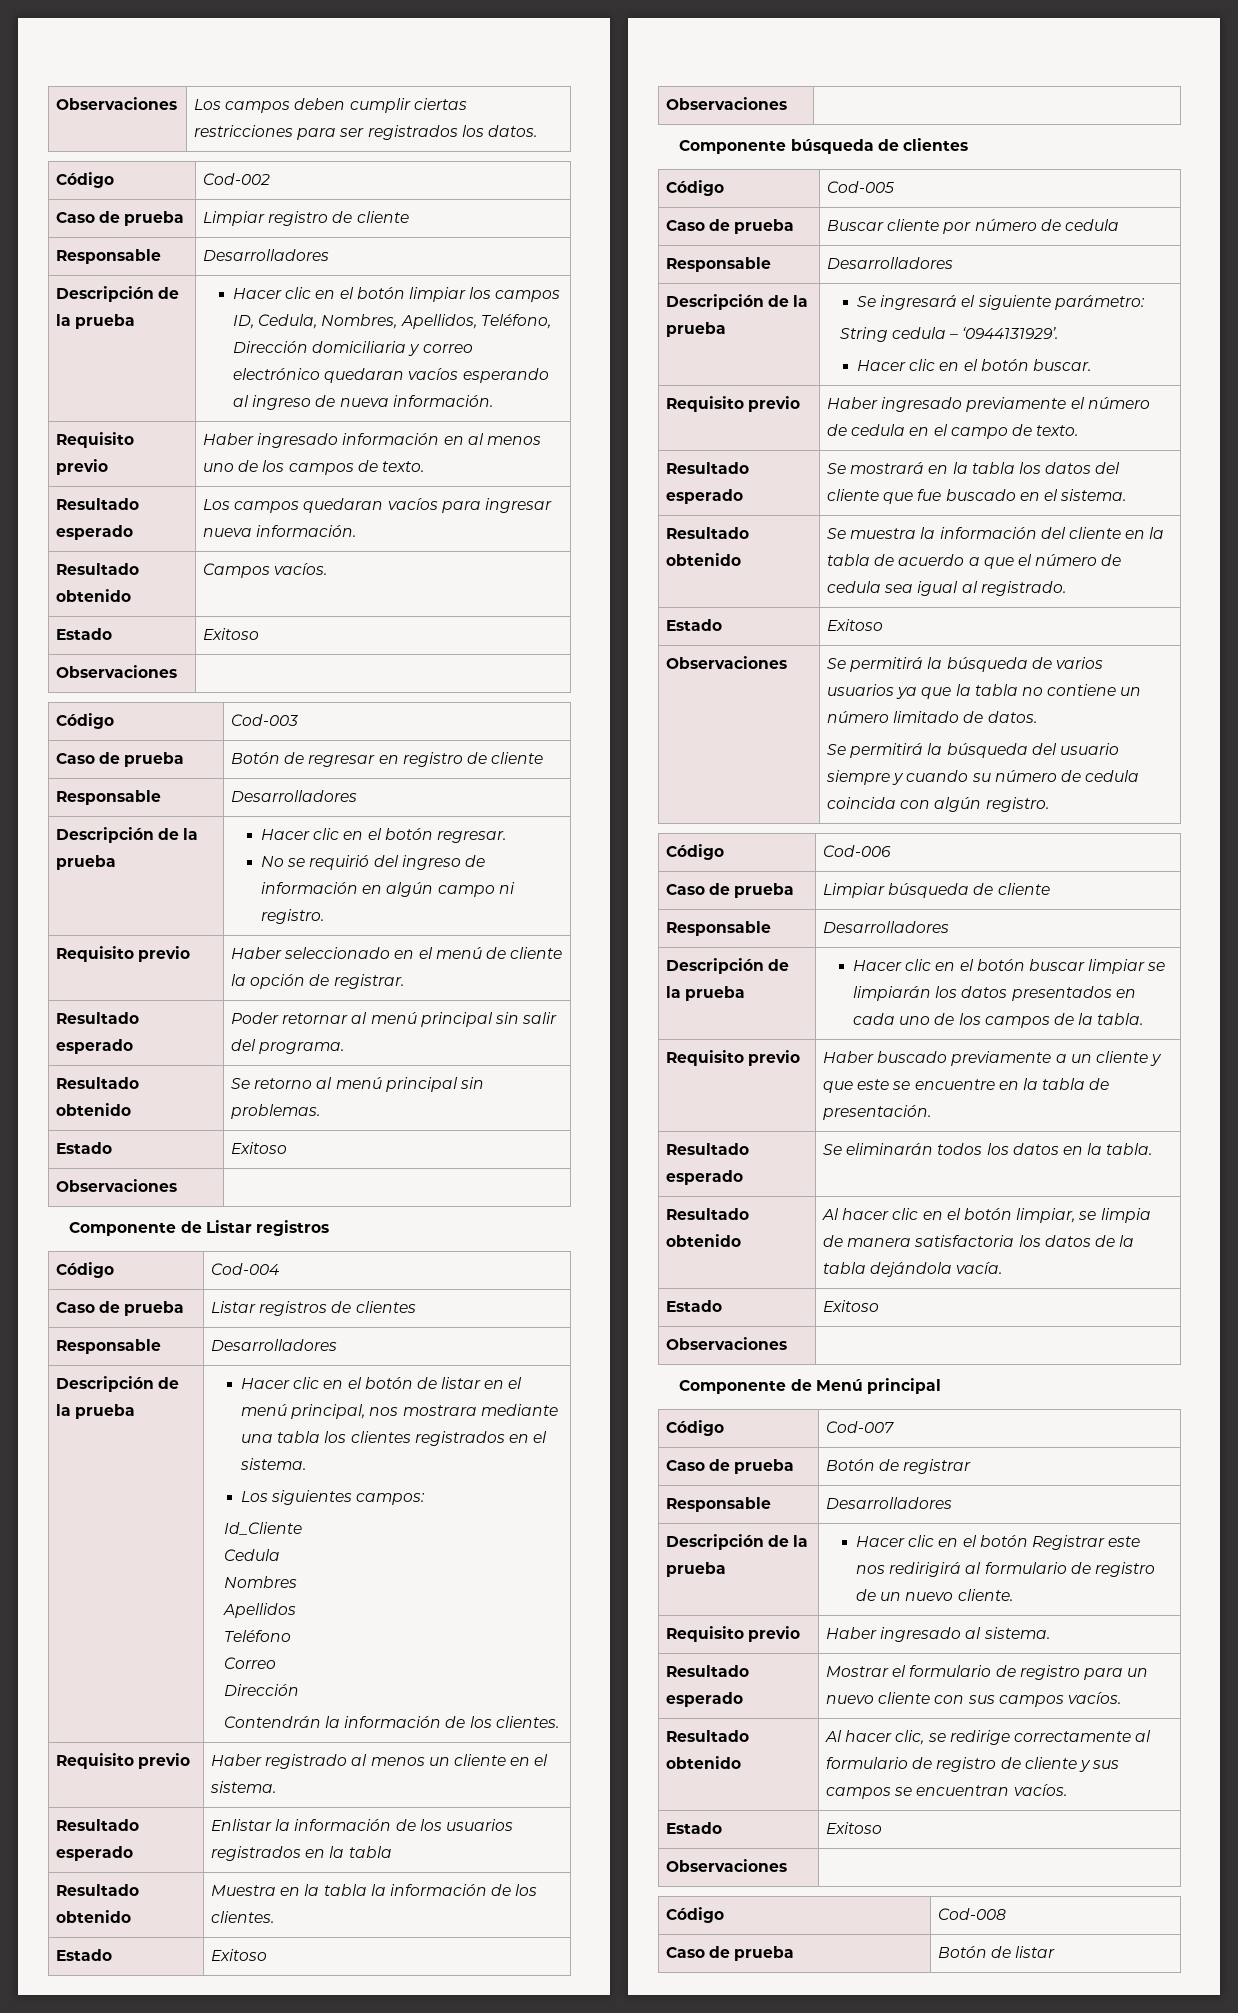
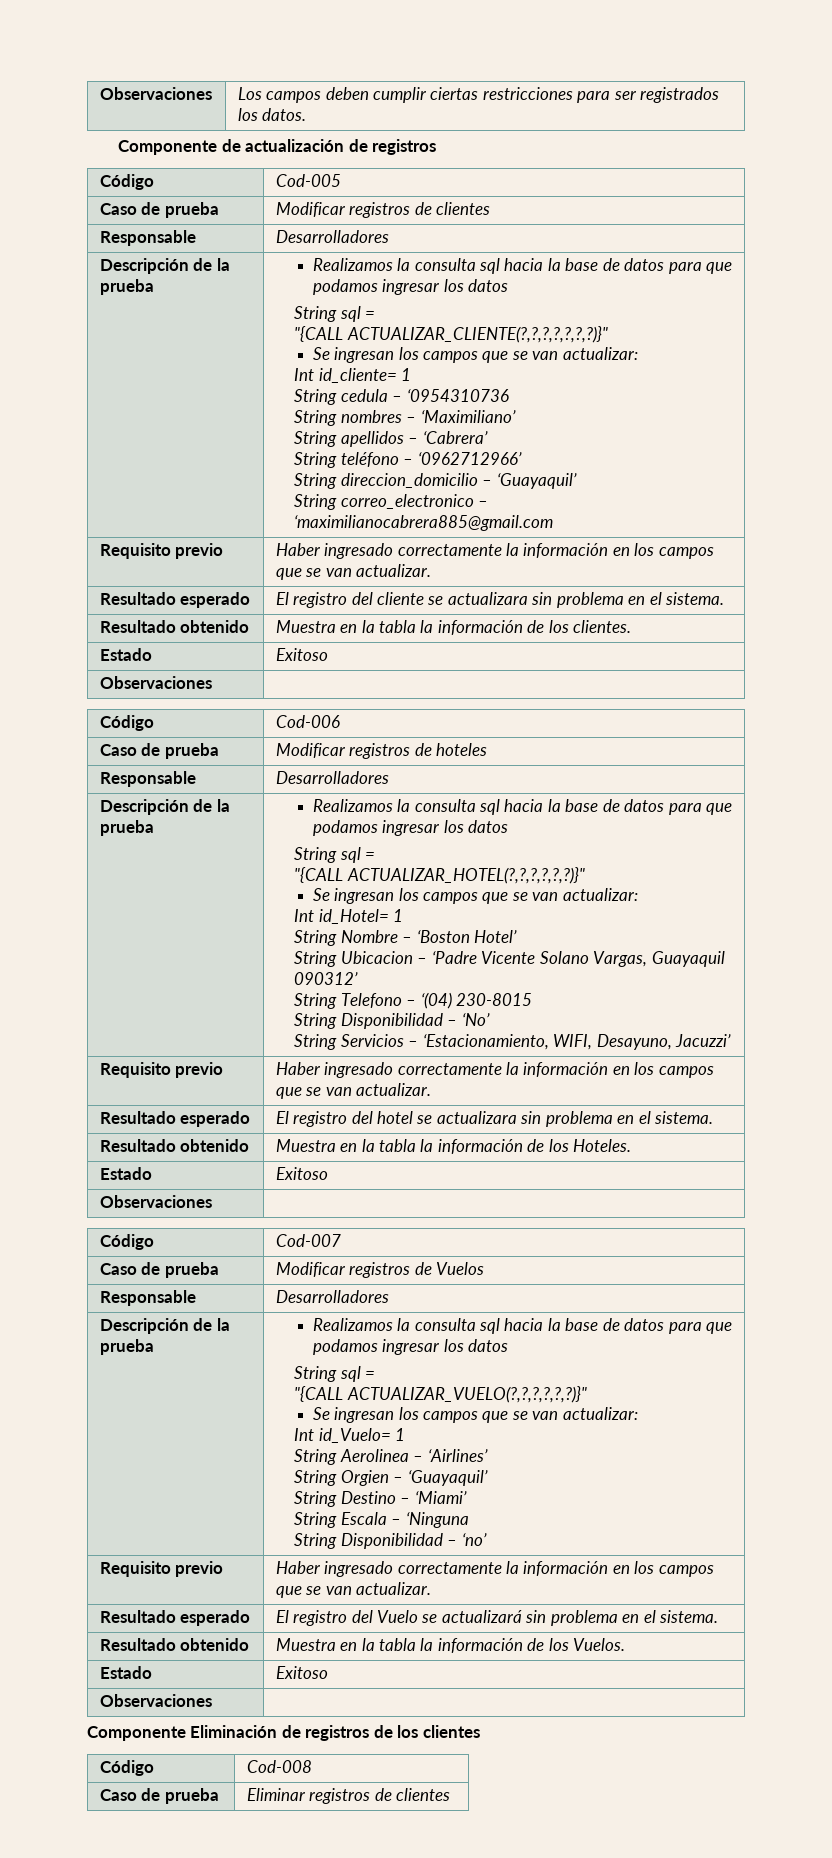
[56,172,115,188] [203,173,271,185] [56,211,185,226] [203,211,409,226] [56,249,162,264] [203,249,330,261] [56,286,180,302] [56,314,136,329] [232,287,561,302] [232,314,551,329] [232,341,473,356] [232,368,549,383] [232,395,493,410] [56,432,135,448] [56,459,109,475] [203,433,542,448] [203,460,425,475] [56,498,140,510] [56,525,134,540] [203,498,553,513] [203,525,357,537] [56,563,140,575] [56,589,132,602] [203,563,328,578] [56,628,113,640] [203,628,260,640] [56,665,178,678] [56,713,115,729] [231,714,299,726] [56,752,185,767] [231,752,544,767] [56,790,162,805] [231,790,358,802] [56,827,199,843] [56,855,117,870] [260,828,506,843] [260,855,485,870] [260,882,515,897] [260,909,324,924] [56,946,191,962] [231,947,563,959] [231,974,404,989] [56,1012,140,1024] [56,1039,134,1054] [231,1012,558,1027] [231,1039,345,1054] [56,1077,140,1089] [56,1103,132,1116] [231,1077,485,1092] [231,1104,321,1119] [56,1142,113,1154] [231,1142,288,1154] [56,1179,178,1192] [69,1220,329,1236] [56,1262,115,1278] [211,1263,280,1275] [56,1301,185,1316] [211,1301,257,1313] // Código | Cod-002 // Caso de prueba | Limpiar registro de cliente // Responsable | Desarrolladores // Descripción de la prueba | Hacer clic en el botón limpiar los campos ID, Cedula, Nombres, Apellidos, Teléfono, Dirección domiciliaria y correo electrónico quedaran vacíos esperando al ingreso de nueva información. // Requisito previo | Haber ingresado información en al menos uno de los campos de texto. // Resultado esperado | Los campos quedaran vacíos para ingresar nueva información. // Resultado obtenido | Campos vacíos. // Estado | Exitoso // Observaciones | // Código | Cod-003 // Caso de prueba | Botón de regresar en registro de cliente // Responsable | Desarrolladores // Descripción de la prueba | Hacer clic en el botón regresar. // No se requirió del ingreso de información en algún campo ni registro. // Requisito previo | Haber seleccionado en el menú de cliente la opción de registrar. // Resultado esperado | Poder retornar al menú principal sin salir del programa. // Resultado obtenido | Se retorno al menú principal sin problemas. // Estado | Exitoso // Observaciones | // Componente de Listar registros // Código | Cod-004 // Caso de prueba | Listar -> [118,139,437,155] [99,174,154,190] [275,174,341,187] [99,202,219,218] [275,202,346,217] // Componente de actualización de registros // Código | Cod-005 // Caso de prueba | Modificar
[240,1377,523,1389] [240,1404,558,1419] [240,1431,548,1446] [239,1458,306,1470] [240,1490,426,1505] [223,1522,302,1535] [223,1549,280,1561] [223,1576,297,1588] [222,1603,296,1618] [223,1630,291,1642] [223,1657,276,1669] [223,1684,299,1696] [223,1716,559,1728] [56,1753,191,1769] [211,1754,549,1769] [210,1781,277,1793] [56,1819,140,1831] [56,1846,134,1861] [211,1819,514,1831] [211,1846,392,1861] Hacer clic en el botón de listar en el menú principal, nos mostrara mediante una tabla los clientes registrados en el sistema. // Los siguientes campos: // Id_Cliente // Cedula // Nombres // Apellidos // Teléfono // Correo // Dirección // Contendrán la información de los clientes. // Requisito previo | Haber registrado al menos un cliente en el sistema. // Resultado esperado | Enlistar la información de los usuarios registrados en la tabla -> [312,258,733,274] [312,279,509,295] [294,306,376,322] [294,326,608,343] [312,347,638,363] [294,368,412,383] [294,389,509,405] [294,410,516,426] [294,431,488,447] [294,452,522,468] [294,473,577,489] [294,494,489,510] [294,515,554,531] [99,543,224,559] [275,543,714,559] [275,564,431,580] [99,592,251,608] [275,592,725,608] Realizamos la consulta sql hacia la base de datos para que podamos ingresar los datos // String sql = // "{CALL ACTUALIZAR_CLIENTE(?,?,?,?,?,?,?)}" // Se ingresan los campos que se van actualizar: // Int id_cliente= 1 // String cedula – ‘0954310736 // String nombres – ‘Maximiliano’ // String apellidos – ‘Cabrera’ // String teléfono – ‘0962712966’ // String direccion_domicilio – ‘Guayaquil’ // String correo_electronico – ‘maximilianocabrera885@gmail.com // Requisito previo | Haber ingresado correctamente la información en los campos que se van actualizar. // Resultado esperado | El registro del cliente se actualizara sin problema en el sistema.
[679,138,968,154] [666,180,725,196] [827,181,895,193] [666,219,795,234] [827,219,1120,234] [666,257,772,272] [827,257,954,269] [666,294,809,310] [666,322,727,337] [856,295,1145,310] [839,327,1059,342] [856,359,1091,371] [666,396,801,412] [827,397,1150,412] [827,424,1079,439] [666,462,750,474] [666,489,744,504] [827,462,1121,474] [827,489,1127,504] [666,527,750,539] [666,553,742,566] [827,527,1165,539] [827,554,1122,569] [827,581,1066,596] [666,619,723,631] [827,619,884,631] [666,656,788,669] [827,657,1104,672] [827,684,1142,699] [827,711,1037,723] [827,743,1120,758] [826,770,1140,785] [827,797,1049,812] [666,844,725,860] [823,845,892,857] [666,883,795,898] [823,883,1050,898] [666,921,772,936] [823,921,950,933] [666,958,790,974] [666,986,746,1001] [852,959,1166,974] [852,986,1136,1001] [852,1013,1144,1028] [666,1050,801,1066] [823,1051,1163,1066] [823,1078,1110,1093] [823,1105,932,1120] [666,1143,750,1155] [666,1170,744,1185] [823,1143,1153,1155] [666,1208,750,1220] [666,1234,742,1247] [822,1208,1151,1223] [823,1235,1135,1247] [823,1262,1003,1277] [666,1300,723,1312] [823,1300,880,1312] [666,1337,788,1350] [679,1378,941,1394] [666,1420,725,1436] [826,1421,895,1433] [666,1459,795,1474] [826,1459,972,1474] [666,1497,772,1512] [826,1497,953,1509] [666,1534,809,1550] [666,1562,727,1577] [855,1535,1141,1550] [855,1562,1155,1577] [855,1589,1013,1601] [666,1626,801,1642] [826,1627,1050,1642] [666,1665,750,1677] [666,1692,744,1707] [826,1665,1149,1680] [826,1692,1122,1707] [666,1730,750,1742] [666,1756,742,1769] [825,1730,1152,1745] [826,1757,1120,1772] [826,1784,1067,1799] [666,1822,723,1834] [826,1822,883,1834] [666,1859,788,1872] // Componente búsqueda de clientes // Código | Cod-005 // Caso de prueba | Buscar cliente por número de cedula // Responsable | Desarrolladores // Descripción de la prueba | Se ingresará el siguiente parámetro: // String cedula – ‘0944131929’. // Hacer clic en el botón buscar. // Requisito previo | Haber ingresado previamente el número de cedula en el campo de texto. // Resultado esperado | Se mostrará en la tabla los datos del cliente que fue buscado en el sistema. // Resultado obtenido | Se muestra la información del cliente en la tabla de acuerdo a que el número de cedula sea igual al registrado. // Estado | Exitoso // Observaciones | Se permitirá la búsqueda de varios usuarios ya que la tabla no contiene un número limitado de datos. // Se permitirá la búsqueda del usuario siempre y cuando su número de cedula coincida con algún registro. // Código | Cod-006 // Caso de prueba | Limpiar búsqueda de cliente // Responsable | Desarrolladores // Descripción de la prueba | Hacer clic en el botón buscar limpiar se limpiarán los datos presentados en cada uno de los campos de la tabla. // Requisito previo | Haber buscado previamente a un cliente y que este se encuentre en la tabla de presentación. // Resultado esperado | Se eliminarán todos los datos en la tabla. // Resultado obtenido | Al hacer clic en el botón limpiar, se limpia de manera satisfactoria los datos de la tabla dejándola vacía. // Estado | Exitoso // Observaciones | // Componente de Menú principal // Código | Cod-007 // Caso de prueba | Botón de registrar // Responsable | Desarrolladores // Descripción de la prueba | Hacer clic en el botón Registrar este nos redirigirá al formulario de registro de un nuevo cliente. // Requisito previo | Haber ingresado al sistema. // Resultado esperado | Mostrar el formulario de registro para un nuevo cliente con sus campos vacíos. // Resultado obtenido | Al hacer clic, se redirige correctamente al formulario de registro de cliente y sus campos se encuentran vacíos. // Estado | Exitoso // Observaciones | -> [99,715,154,731] [275,715,340,728] [99,743,219,759] [275,743,487,759] [99,771,196,787] [275,771,389,784] [99,799,230,815] [99,820,154,836] [312,799,733,815] [312,820,509,836] [294,847,376,863] [294,867,585,884] [312,888,638,904] [294,909,404,924] [294,930,518,946] [294,951,725,967] [294,972,359,985] [294,992,533,1009] [294,1013,490,1029] [294,1034,732,1050] [99,1062,224,1078] [275,1062,714,1078] [275,1083,431,1099] [99,1111,251,1127] [275,1111,714,1127] [99,1139,250,1152] [275,1139,632,1154] [99,1167,152,1180] [275,1167,328,1180] [99,1195,212,1208] [99,1234,154,1250] [275,1234,341,1247] [99,1262,219,1278] [275,1262,484,1278] [99,1290,196,1306] [275,1290,389,1303] [99,1318,230,1334] [99,1339,154,1355] [312,1318,733,1334] [312,1339,509,1355] [294,1366,376,1382] [294,1386,587,1403] [312,1407,638,1423] [294,1428,406,1443] [294,1449,488,1465] [294,1470,488,1486] [294,1491,467,1507] [294,1512,469,1528] [294,1533,487,1549] [99,1561,224,1577] [275,1561,714,1577] [275,1582,431,1598] [99,1610,251,1626] [275,1610,719,1626] [99,1638,250,1651] [275,1638,626,1653] [99,1666,152,1679] [275,1666,328,1679] [99,1694,212,1707] [87,1725,480,1741] // Código | Cod-006 // Caso de prueba | Modificar registros de hoteles // Responsable | Desarrolladores // Descripción de la prueba | Realizamos la consulta sql hacia la base de datos para que podamos ingresar los datos // String sql = // "{CALL ACTUALIZAR_HOTEL(?,?,?,?,?,?)}" // Se ingresan los campos que se van actualizar: // Int id_Hotel= 1 // String Nombre – ‘Boston Hotel’ // String Ubicacion – ‘Padre Vicente Solano Vargas, Guayaquil 090312’ // String Telefono – ‘(04) 230-8015 // String Disponibilidad – ‘No’ // String Servicios – ‘Estacionamiento, WIFI, Desayuno, Jacuzzi’ // Requisito previo | Haber ingresado correctamente la información en los campos que se van actualizar. // Resultado esperado | El registro del hotel se actualizara sin problema en el sistema. // Resultado obtenido | Muestra en la tabla la información de los Hoteles. // Estado | Exitoso // Observaciones | // Código | Cod-007 // Caso de prueba | Modificar registros de Vuelos // Responsable | Desarrolladores // Descripción de la prueba | Realizamos la consulta sql hacia la base de datos para que podamos ingresar los datos // String sql = // "{CALL ACTUALIZAR_VUELO(?,?,?,?,?,?)}" // Se ingresan los campos que se van actualizar: // Int id_Vuelo= 1 // String Aerolinea – ‘Airlines’ // String Orgien – ‘Guayaquil’ // String Destino – ‘Miami’ // String Escala – ‘Ninguna // String Disponibilidad – ‘no’ // Requisito previo | Haber ingresado correctamente la información en los campos que se van actualizar. // Resultado esperado | El registro del Vuelo se actualizará sin problema en el sistema. // Resultado obtenido | Muestra en la tabla la información de los Vuelos. // Estado | Exitoso // Observaciones | // Componente Eliminación de registros de los clientes
[938,1946,1056,1958] Botón de listar -> [246,1788,450,1804] Eliminar registros de clientes

